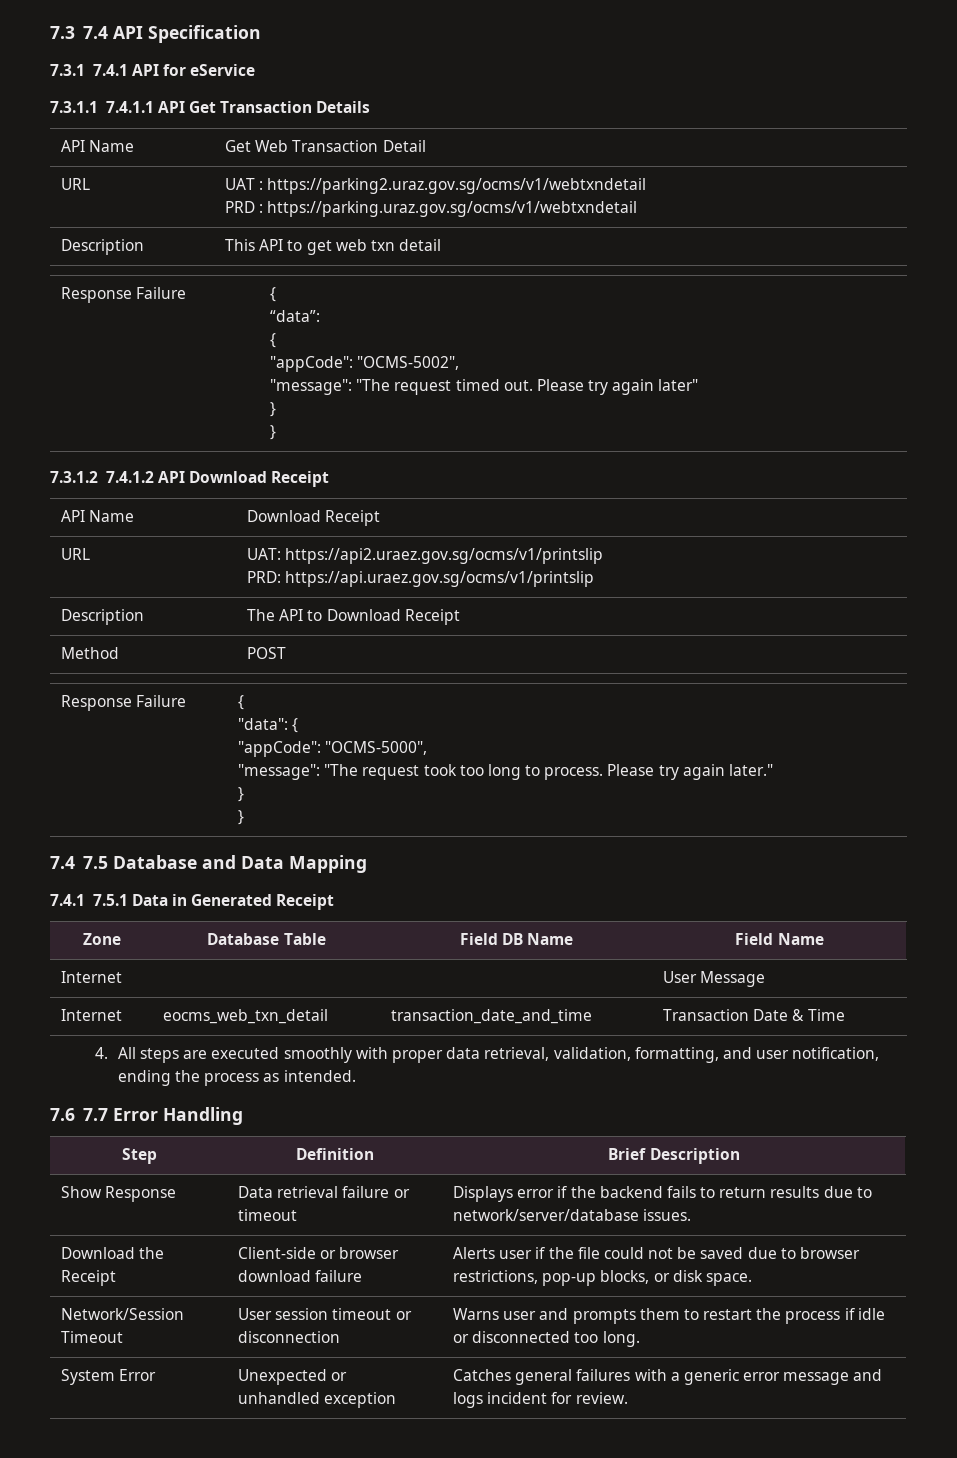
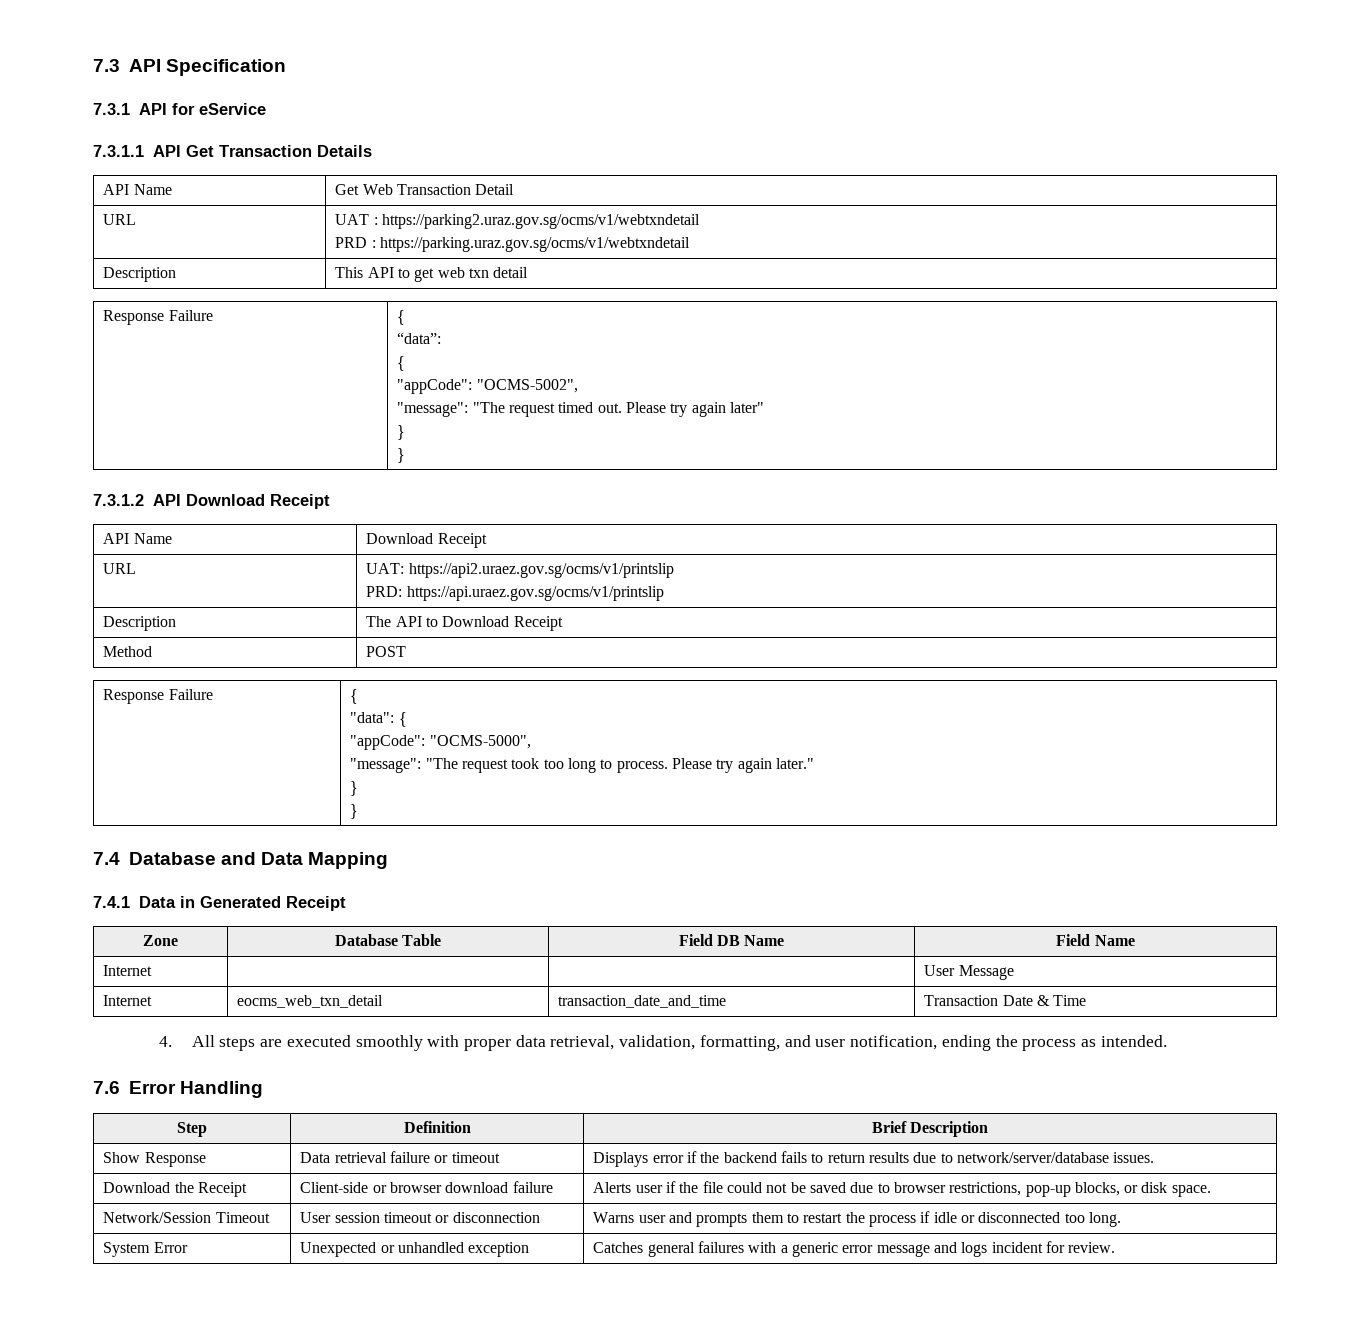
[82,26,108,39] 7.4 -> (120, 65) none
[92,64,128,76] 7.4.1 -> (130, 109) none
[105,101,154,113] 7.4.1.1 -> (144, 151) none
[105,471,154,483] 7.4.1.2 -> (144, 500) none
[82,856,108,869] 7.5 -> (120, 858) none
[92,894,128,906] 7.5.1 -> (130, 902) none
[82,1108,108,1121] 7.7 -> (120, 1087) none

